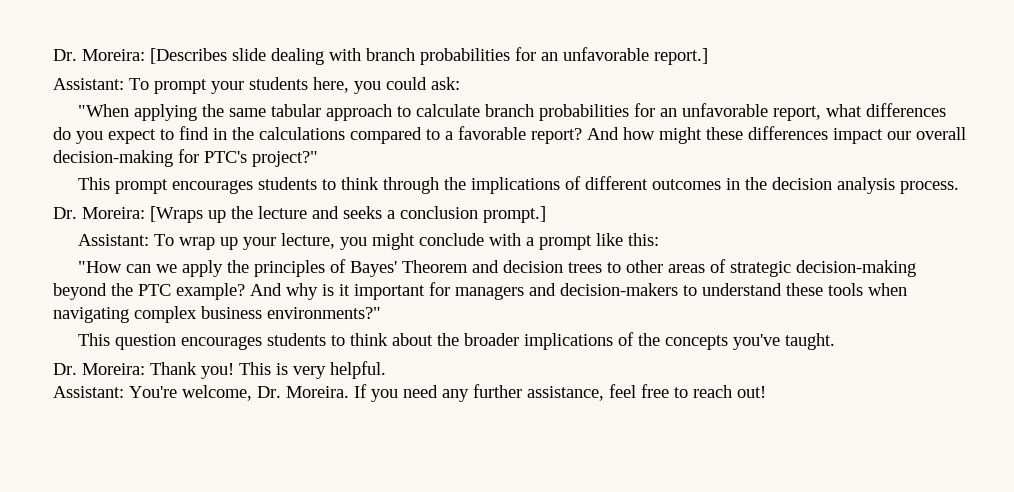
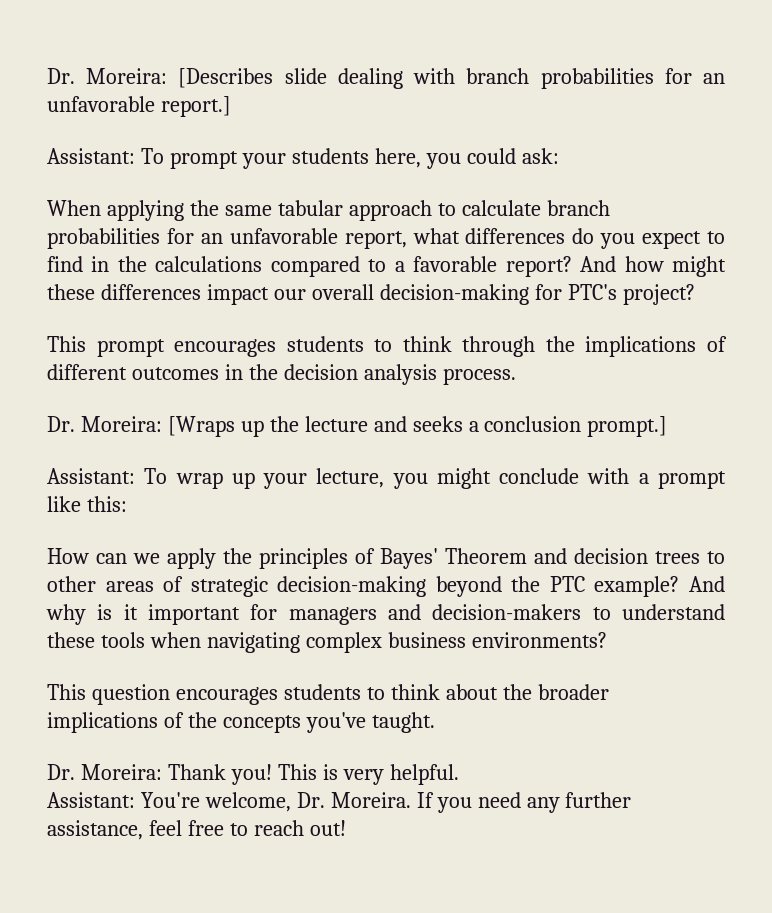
[78,104,130,117] "When -> [47,200,101,216] When
[252,151,318,167] project?" -> [622,284,695,305] project?
[78,261,123,273] "How -> [47,548,89,564] How
[267,307,381,319] environments?" -> [471,632,607,648] environments?

